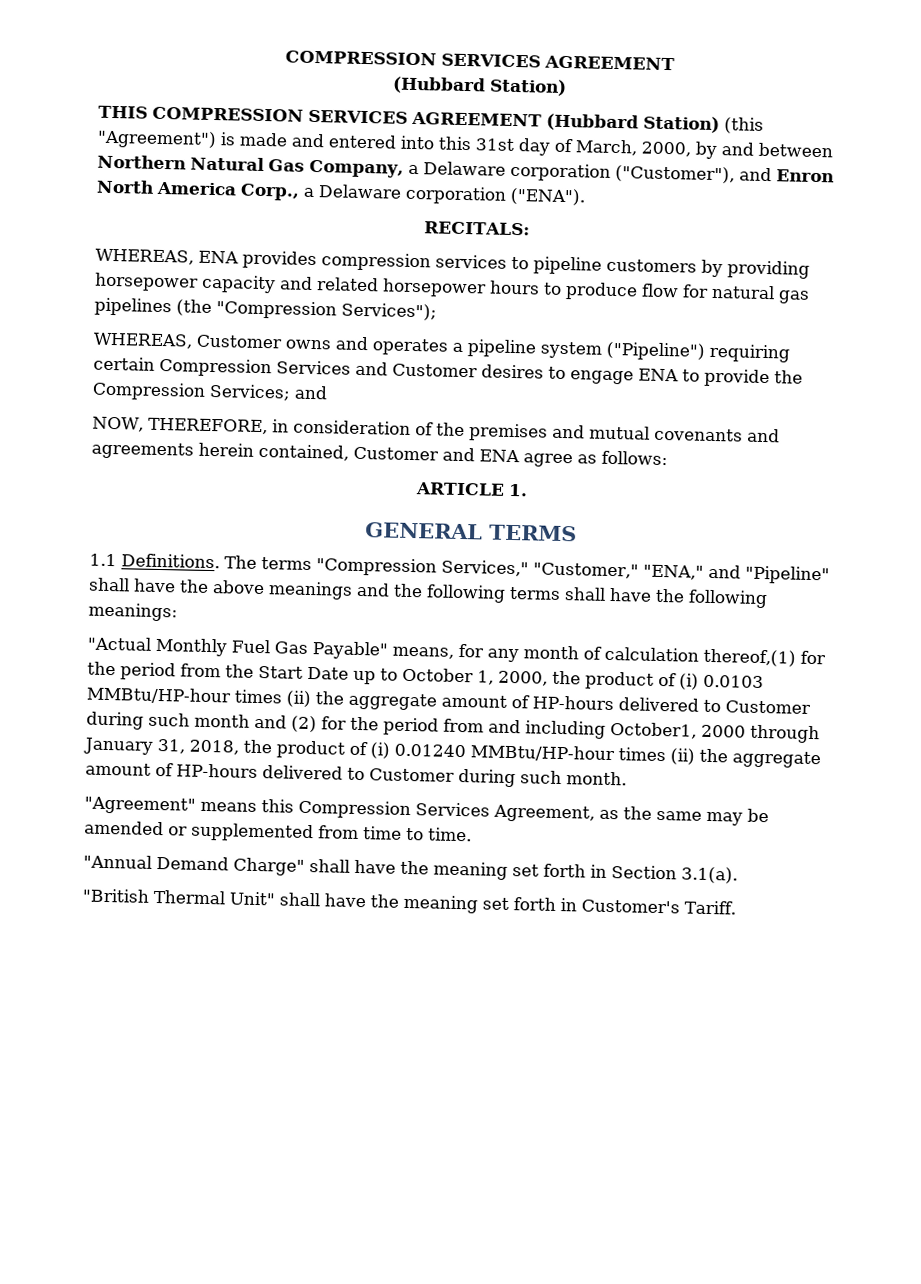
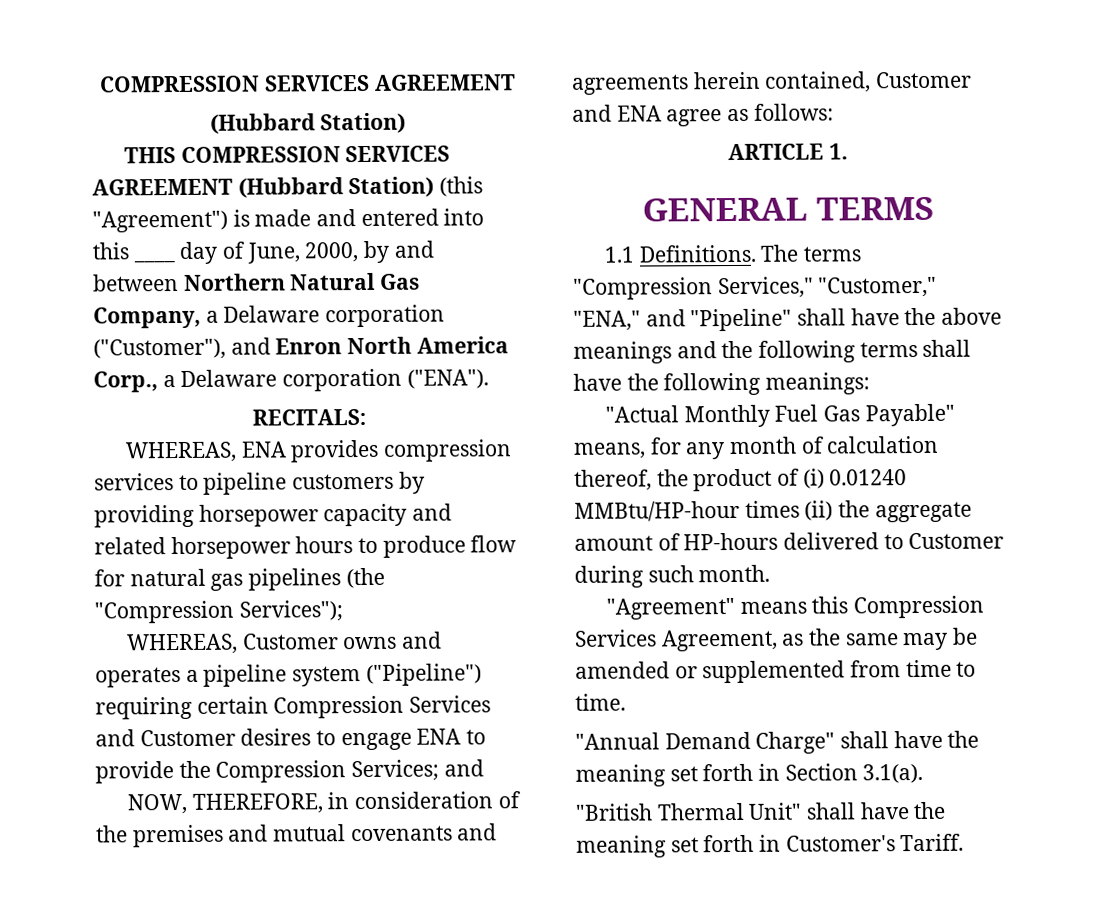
[475,138,515,151] 31st -> [132,259,175,264] ____
[575,139,638,156] March, -> [246,242,300,264] June,
[703,648,826,667] [87,661,764,690] [86,686,811,714] [86,711,820,744] [83,737,239,755] thereof,(1) for the period from the Start Date up to October 1, 2000, the product of (i) 0.0103 MMBtu/HP-hour times (ii) the aggregate amount of HP-hours delivered to Customer during such month and (2) for the period from and including October1, 2000 through January 31, 2018, -> [574,469,652,491] thereof,

